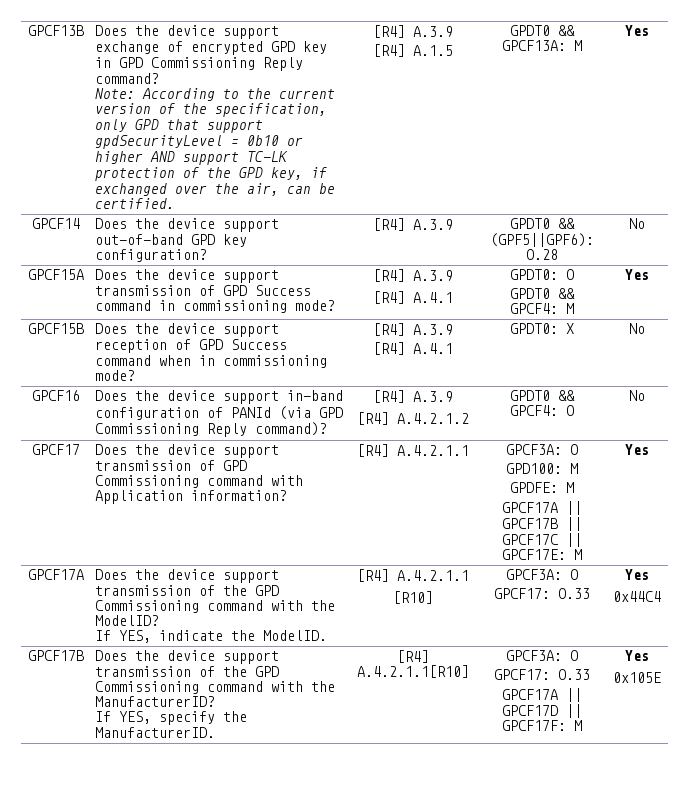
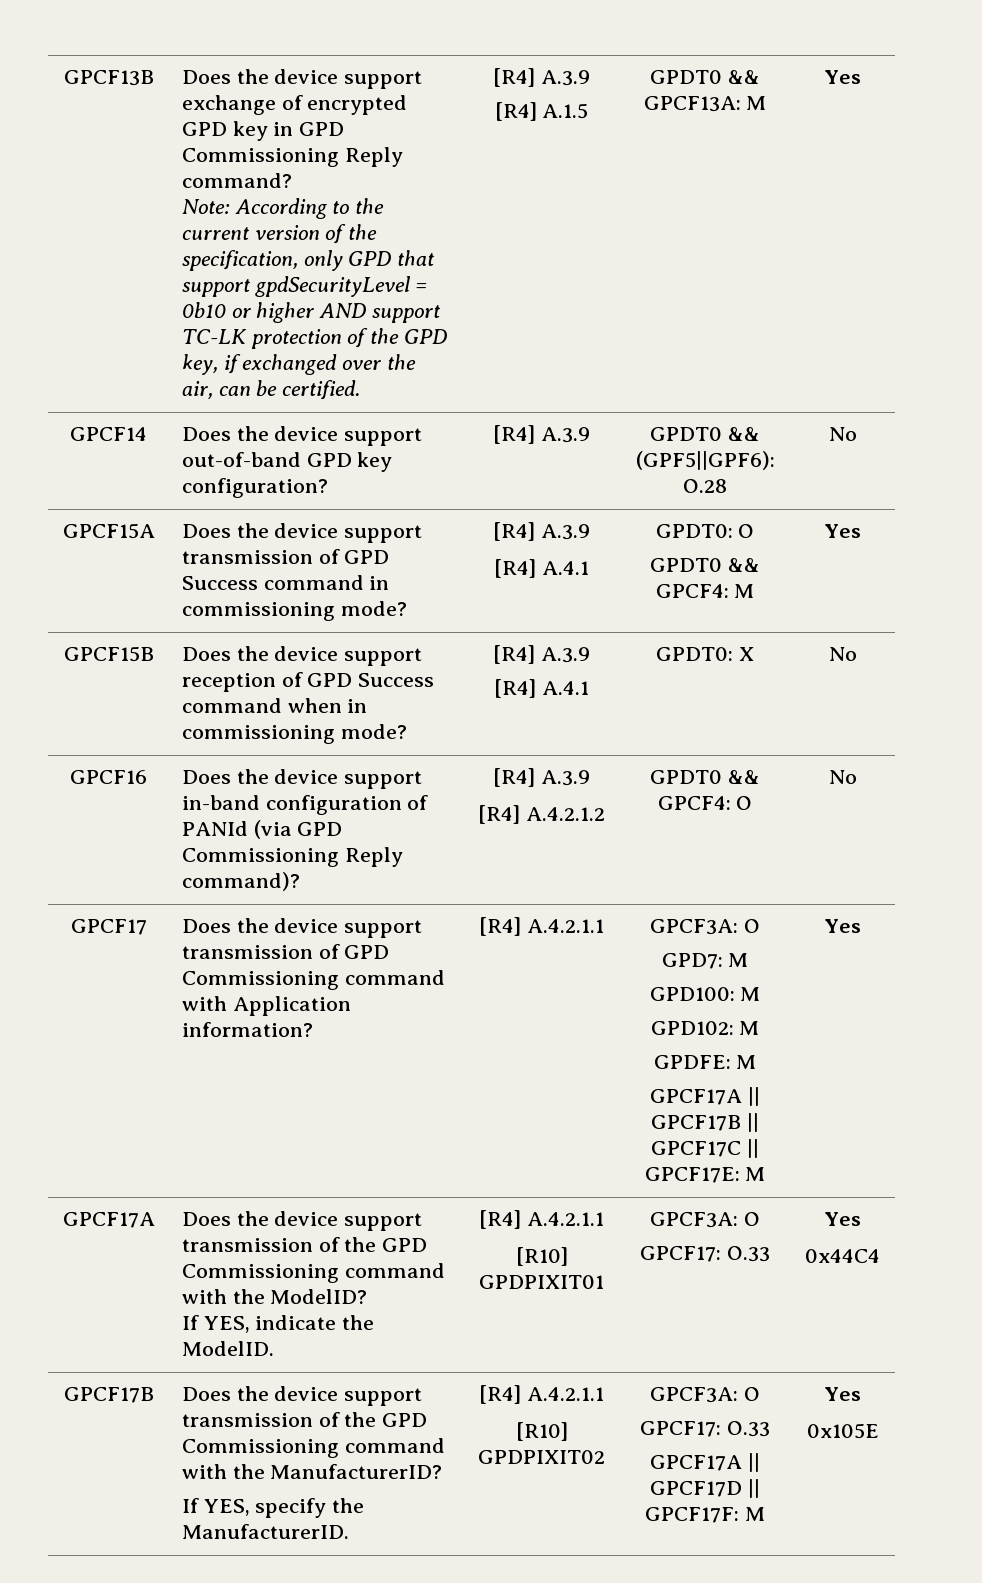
(578, 449) none -> [661,953,749,969] // GPD7: M
(578, 468) none -> [650,1021,760,1035] // GPD102: M
(433, 597) none -> [479,1275,604,1289] GPDPIXIT01
[357,665,469,678] A.4.2.1.1[R10] -> [526,1387,604,1401] [515,1422,568,1441] [478,1450,605,1464] A.4.2.1.1 // [R10] GPDPIXIT02

